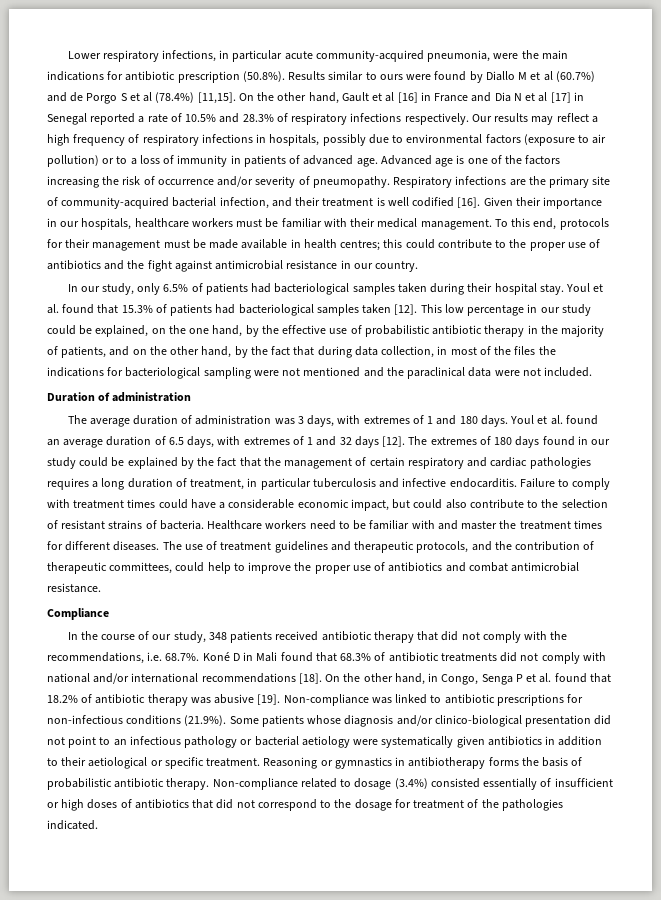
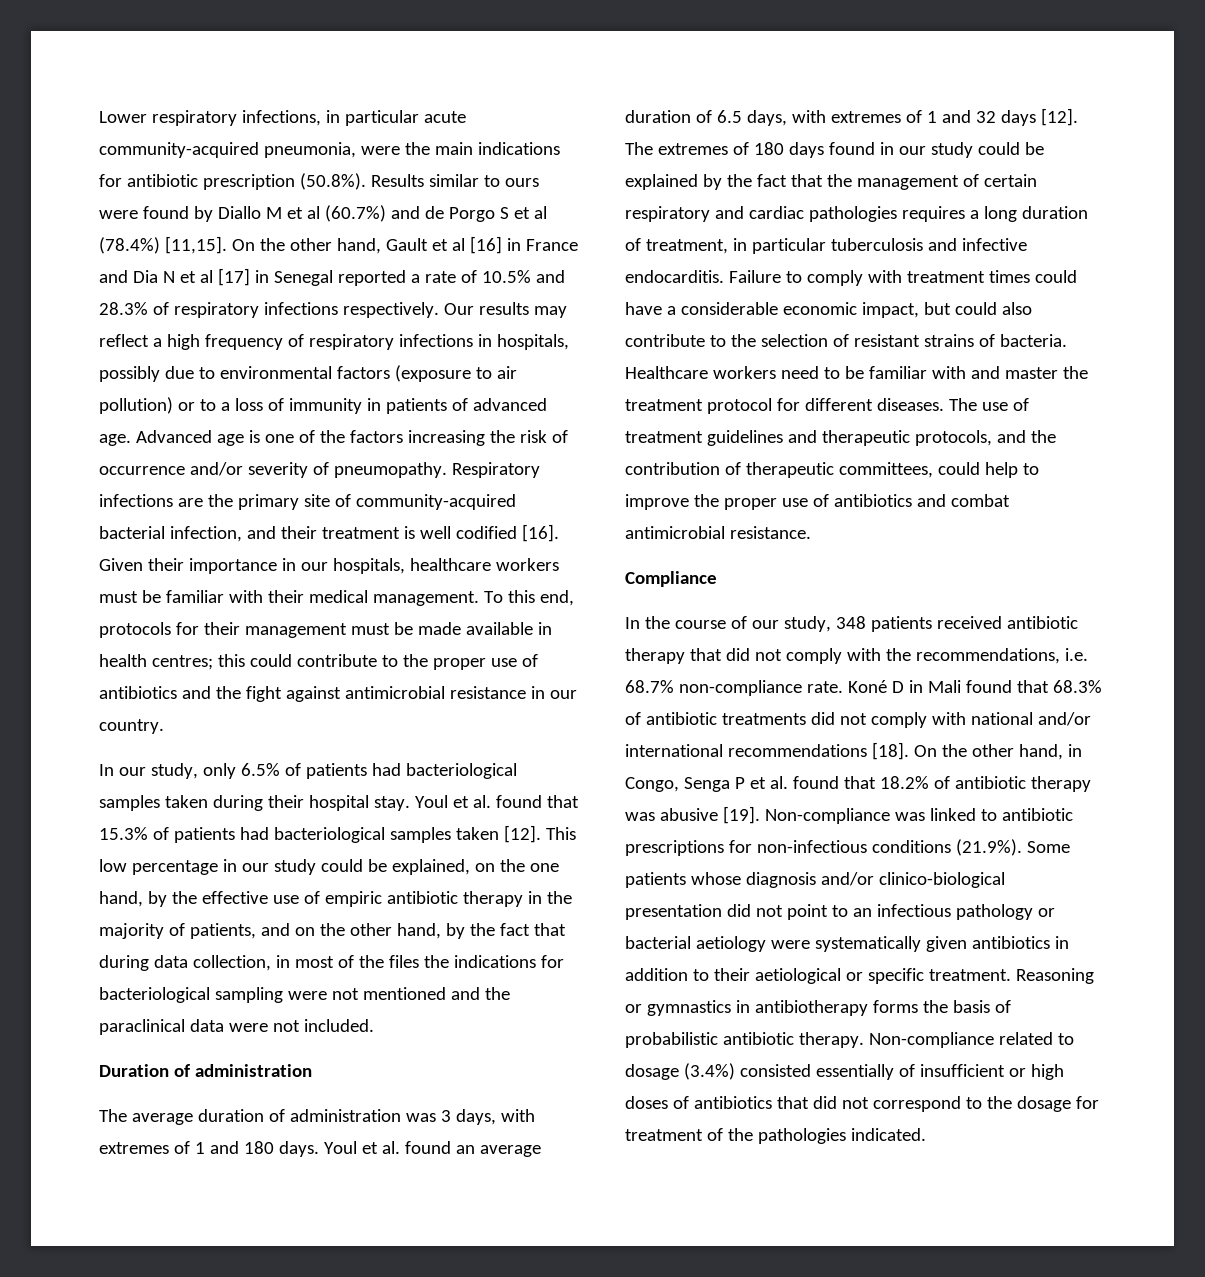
[364,325,430,337] probabilistic -> [324,891,382,907] empiric
[573,520,602,529] times -> [706,398,772,414] protocol
[165,653,200,661] 68.7%. -> [625,680,843,696] 68.7% non-compliance rate.

